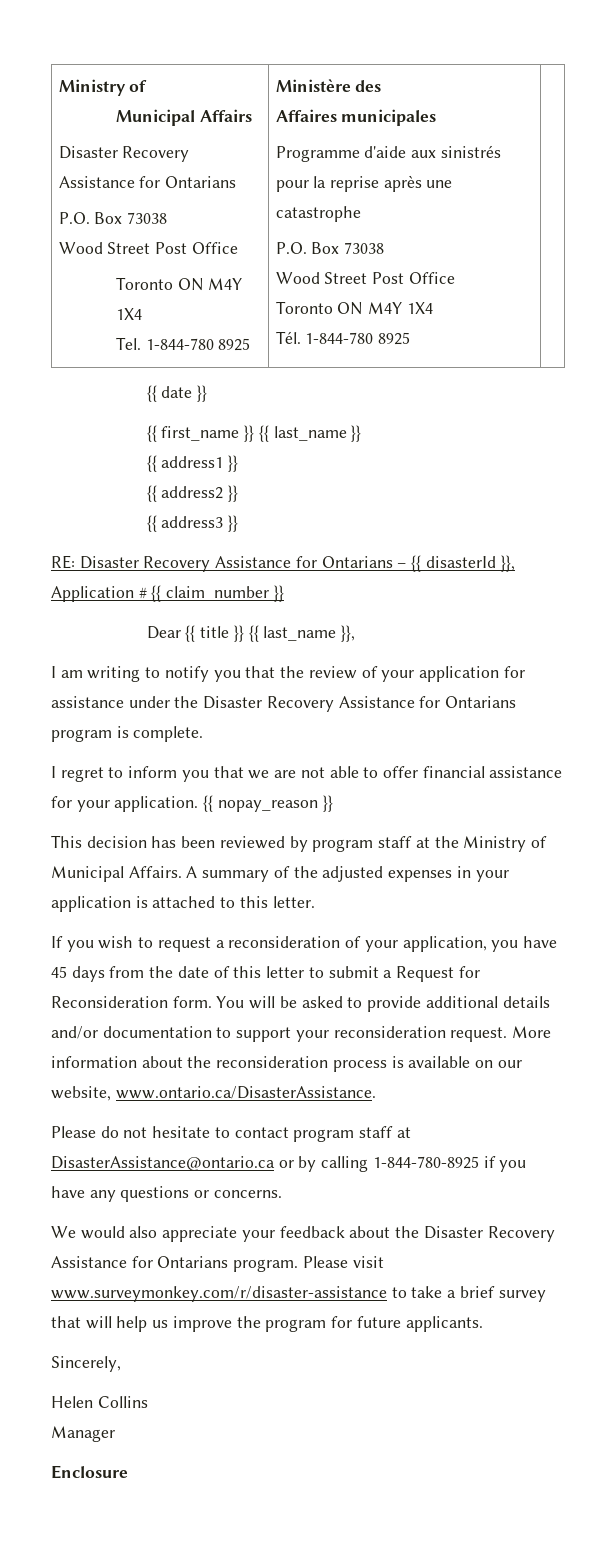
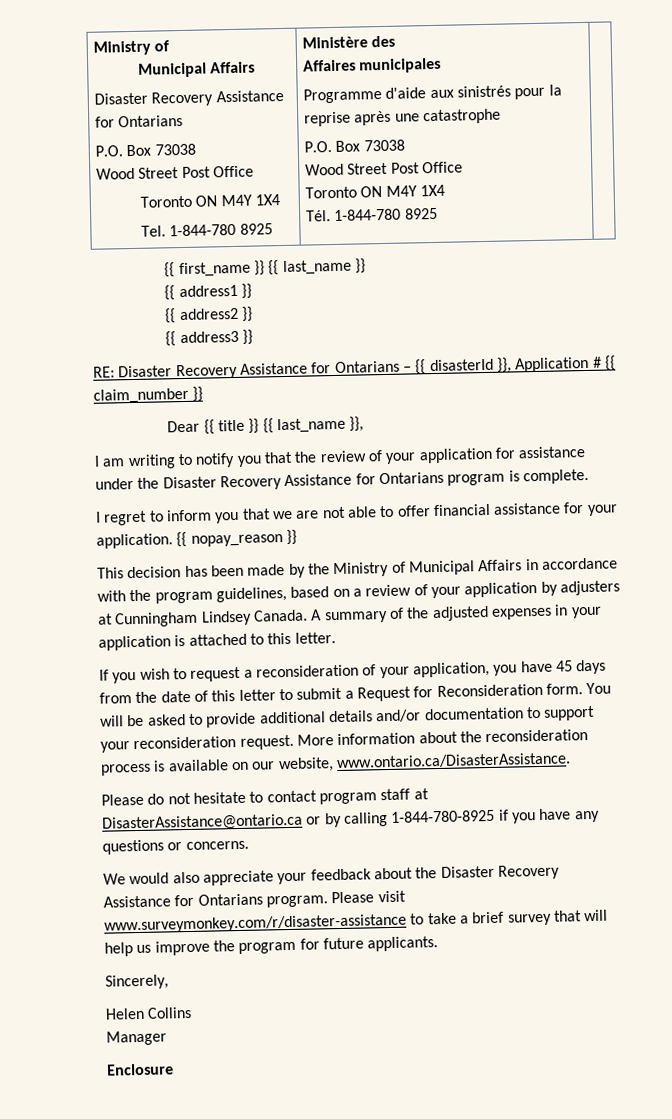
[146,385,208,402] // {{ date }} -> (438, 213) none
[219,836,547,852] [51,866,182,882] reviewed by program staff at the Ministry of Municipal Affairs. -> [247,557,618,578] [97,580,620,604] [98,609,308,628] made by the Ministry of Municipal Affairs in accordance with the program guidelines, based on a review of your application by adjusters at Cunningham Lindsey Canada.

